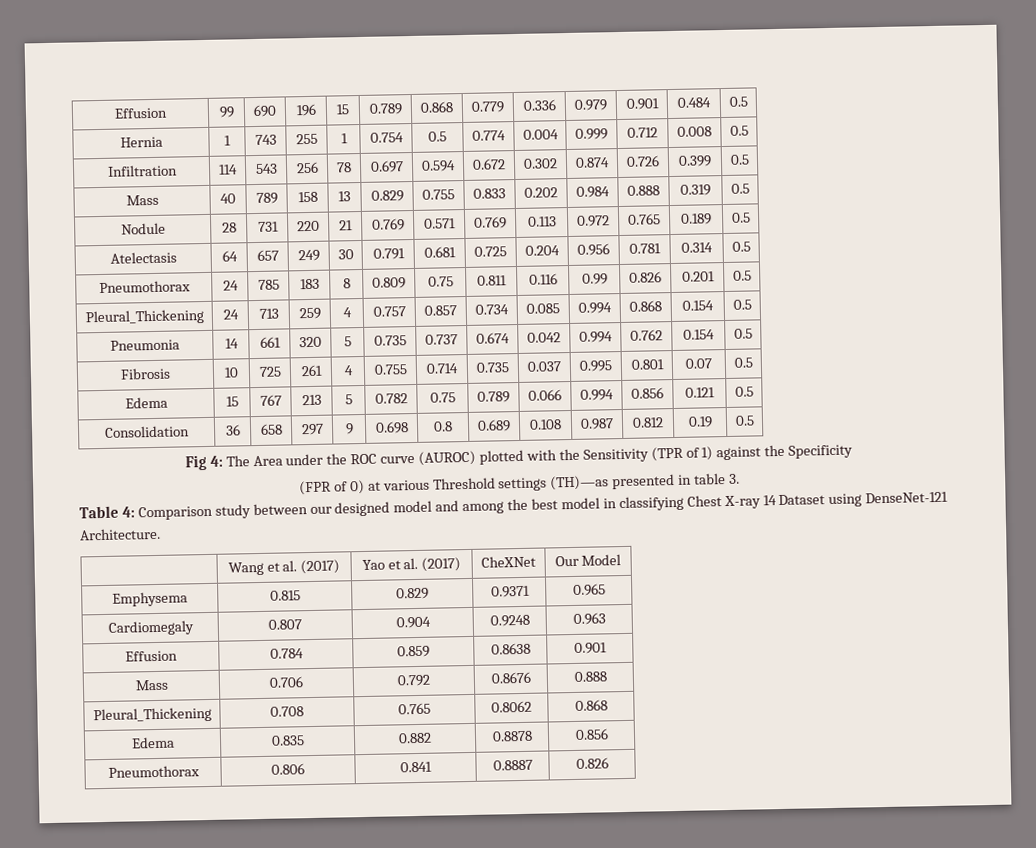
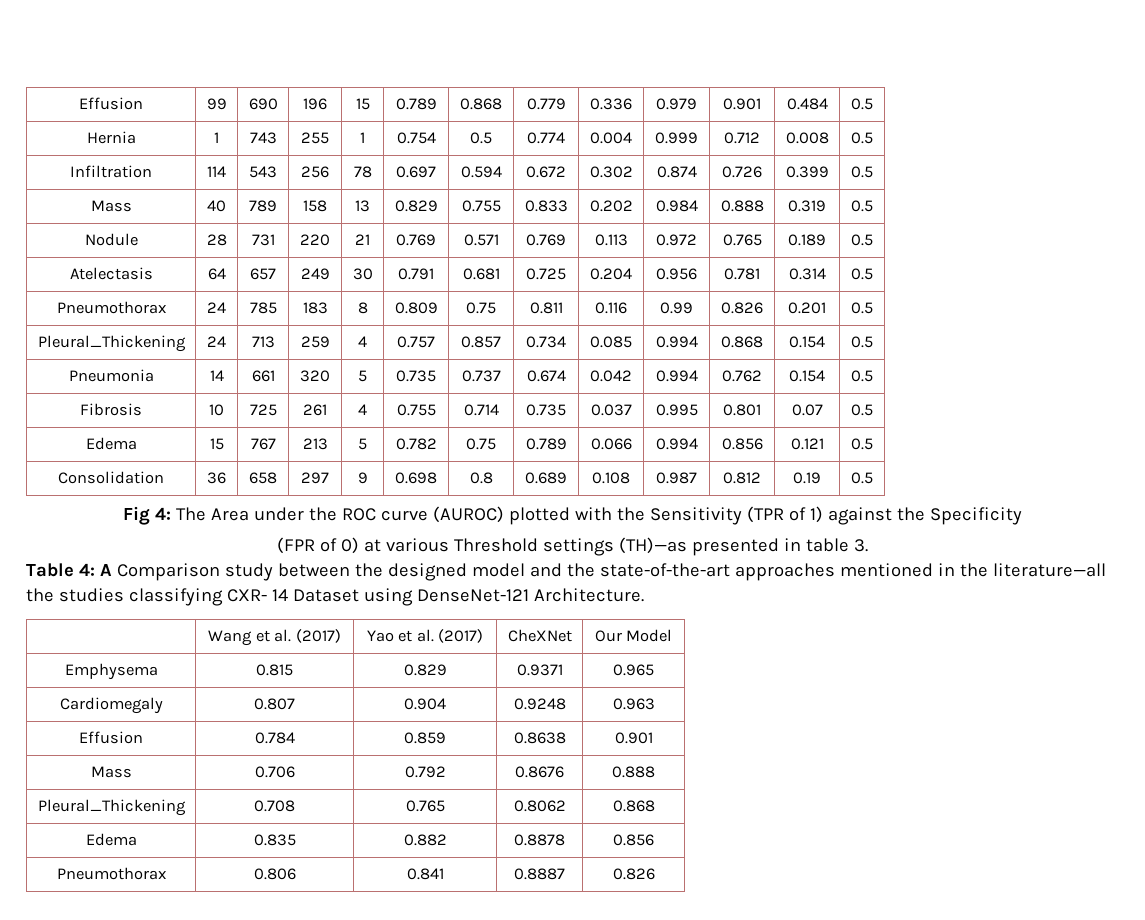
(135, 512) none -> [99,564,112,576] A
[309,506,332,515] our -> [354,563,383,577] the
[462,495,761,515] among the best model in classifying Chest X-ray -> [566,563,1106,581] [26,588,267,606] the state-of-the-art approaches mentioned in the literature—all the studies classifying CXR-

